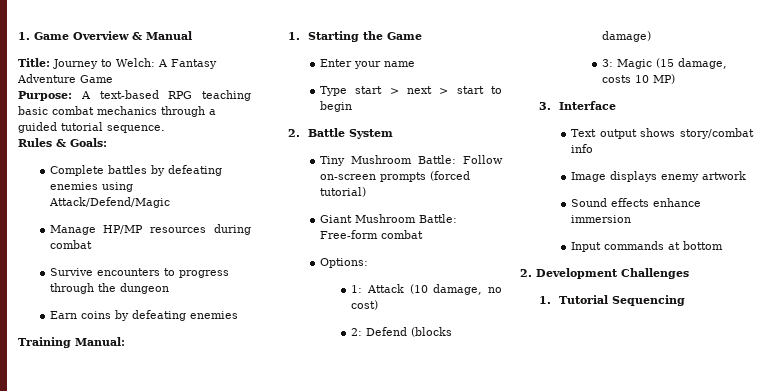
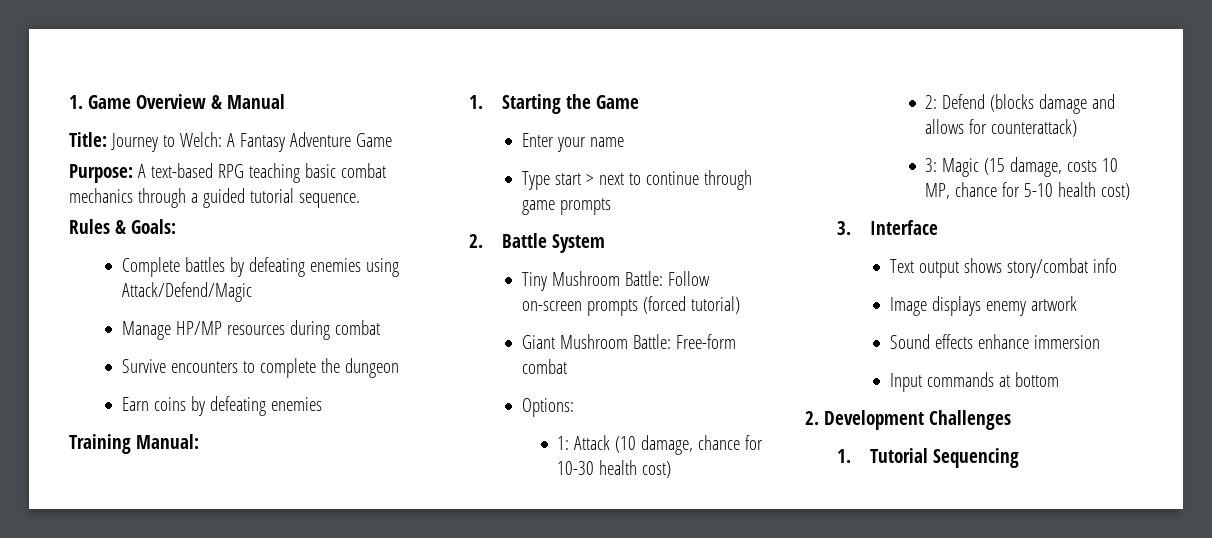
[178,270,229,278] [49,283,94,294] progress through -> [259,358,316,378] complete
[439,86,503,94] [319,101,352,112] > start to begin -> [628,170,752,190] [521,198,611,215] to continue through game prompts
[488,287,502,293] no -> [698,435,764,450] [557,460,638,475] chance for 10-30 health
[602,31,651,42] damage) -> [1039,94,1116,114] [925,119,1078,137] damage and allows for counterattack)
[653,74,675,84] MP) -> [925,182,1131,200] MP, chance for 5-10 health cost)

